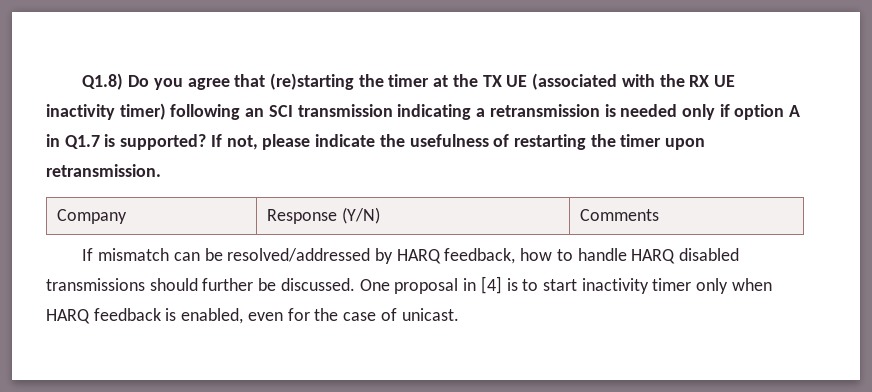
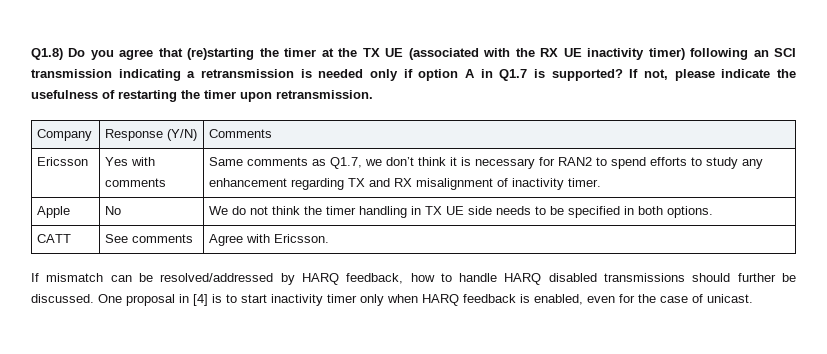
(660, 215) none -> [37,157,89,166] [105,157,156,166] [105,178,167,187] [209,157,764,169] [209,178,602,190] [37,206,71,218] [105,206,122,215] [209,206,714,218] [37,234,72,243] [105,234,194,243] [209,234,330,246] // Ericsson | Yes with comments | Same comments as Q1.7, we don’t think it is necessary for RAN2 to spend efforts to study any enhancement regarding TX and RX misalignment of inactivity timer. // Apple | No | We do not think the timer handling in TX UE side needs to be specified in both options. // CATT | See comments | Agree with Ericsson.

